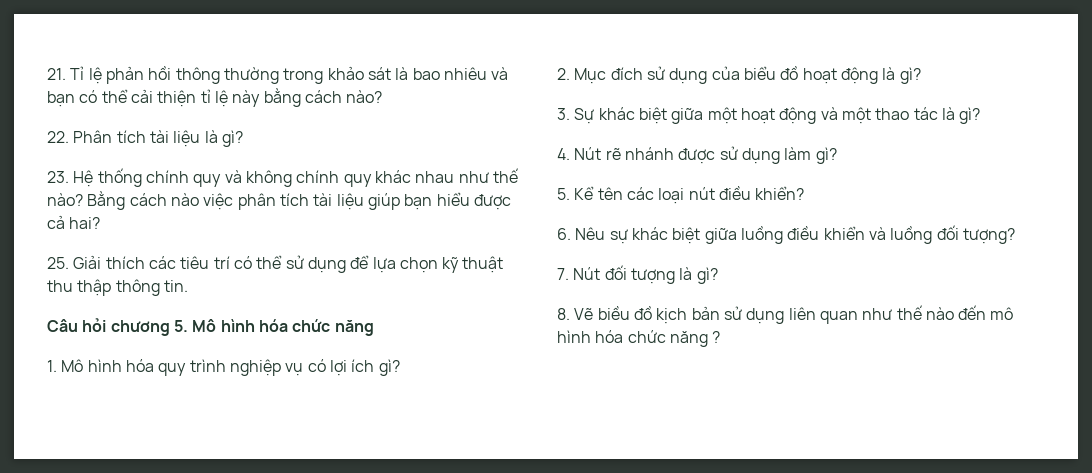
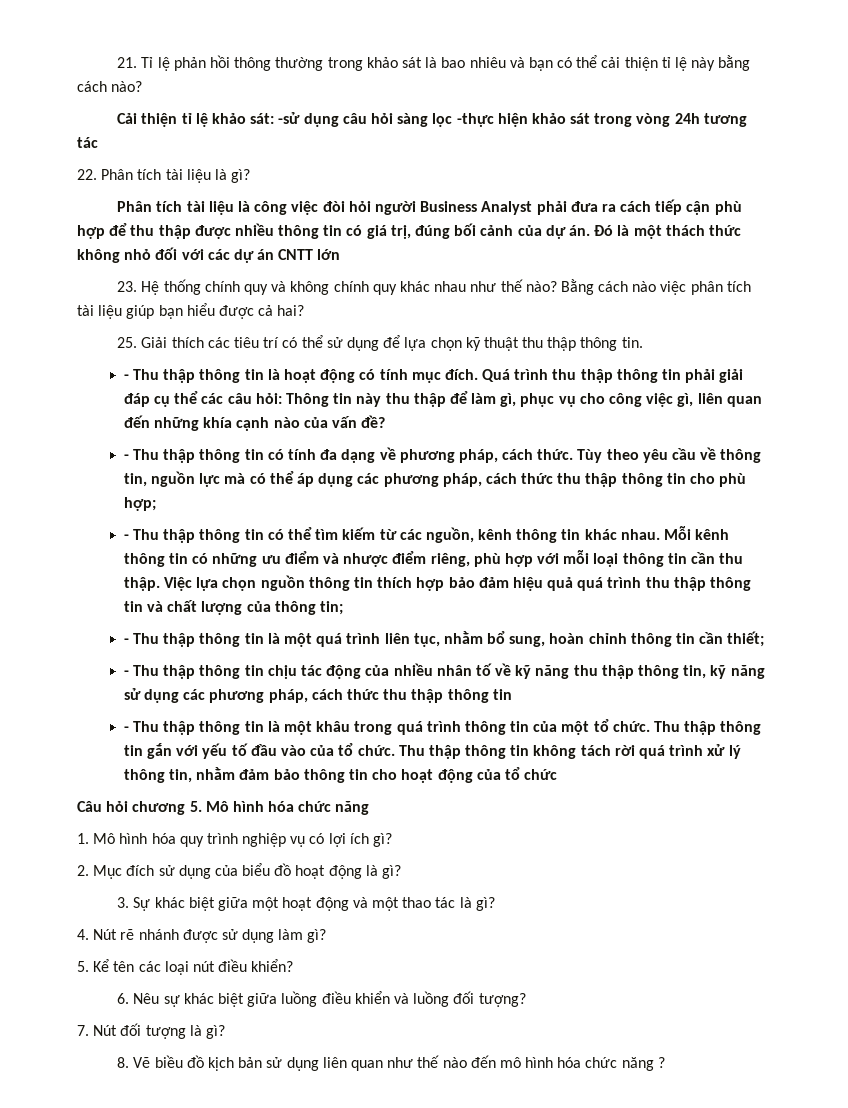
(383, 96) none -> [117,112,747,127] [77,137,98,148] // Cải thiện tỉ lệ khảo sát: -sử dụng câu hỏi sàng lọc -thực hiện khảo sát trong vòng 24h tương tác
(243, 138) none -> [117,199,742,215] [77,223,741,239] [77,247,341,263] // Phân tích tài liệu là công việc đòi hỏi người Business Analyst phải đưa ra cách tiếp cận phù hợp để thu thập được nhiều thông tin có giá trị, đúng bối cảnh của dự án. Đó là một thách thức không nhỏ đối với các dự án CNTT lớn
(188, 286) none -> [123,369,744,383] [123,391,762,407] [123,415,386,431] [123,447,762,463] [123,471,747,487] [123,497,156,511] [123,526,730,543] [123,550,744,567] [123,575,752,591] [123,600,343,615] [123,631,765,647] [123,663,765,679] [123,688,512,703] [123,719,762,735] [123,743,741,759] [123,767,558,783] // - Thu thập thông tin là hoạt động có tính mục đích. Quá trình thu thập thông tin phải giải đáp cụ thể các câu hỏi: Thông tin này thu thập để làm gì, phục vụ cho công việc gì, liên quan đến những khía cạnh nào của vấn đề? // - Thu thập thông tin có tính đa dạng về phương pháp, cách thức. Tùy theo yêu cầu về thông tin, nguồn lực mà có thể áp dụng các phương pháp, cách thức thu thập thông tin cho phù hợp; // - Thu thập thông tin có thể tìm kiếm từ các nguồn, kênh thông tin khác nhau. Mỗi kênh thông tin có những ưu điểm và nhược điểm riêng, phù hợp với mỗi loại thông tin cần thu thập. Việc lựa chọn nguồn thông tin thích hợp bảo đảm hiệu quả quá trình thu thập thông tin và chất lượng của thông tin; // - Thu thập thông tin là một quá trình liên tục, nhằm bổ sung, hoàn chỉnh thông tin cần thiết; // - Thu thập thông tin chịu tác động của nhiều nhân tố về kỹ năng thu thập thông tin, kỹ năng sử dụng các phương pháp, cách thức thu thập thông tin // - Thu thập thông tin là một khâu trong quá trình thông tin của một tổ chức. Thu thập thông tin gắn với yếu tố đầu vào của tổ chức. Thu thập thông tin không tách rời quá trình xử lý thông tin, nhằm đảm bảo thông tin cho hoạt động của tổ chức

